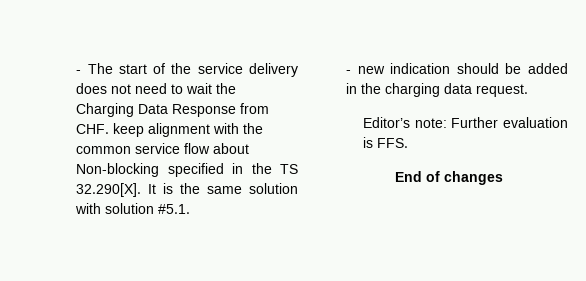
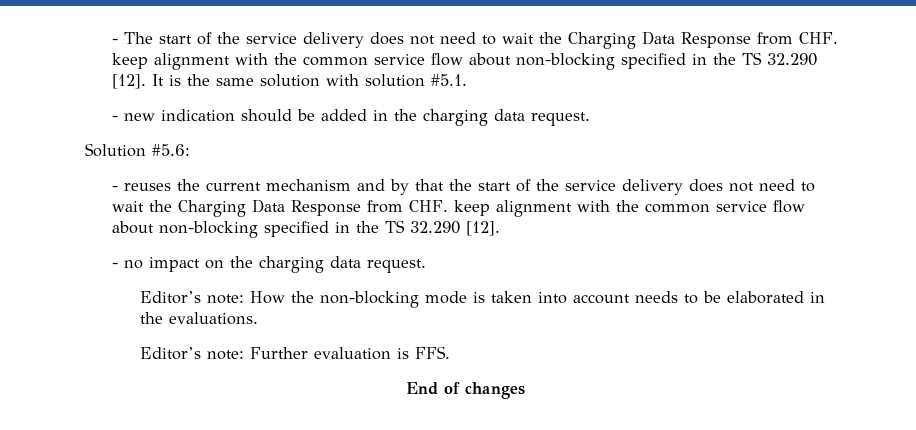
[76,163,298,177] [76,183,142,197] Non-blocking specified in the TS 32.290[X]. -> [516,52,818,70] [112,74,147,89] non-blocking specified in the TS 32.290 [12].
(529, 90) none -> [85,143,190,157] [112,179,816,195] [112,199,806,217] [112,220,501,238] [112,256,427,273] [139,291,825,308] [139,312,258,325] // Solution #5.6: // - reuses the current mechanism and by that the start of the service delivery does not need to wait the Charging Data Response from CHF. keep alignment with the common service flow about non-blocking specified in the TS 32.290 [12]. // - no impact on the charging data request. // Editor’s note: How the non-blocking mode is taken into account needs to be elaborated in the evaluations.

